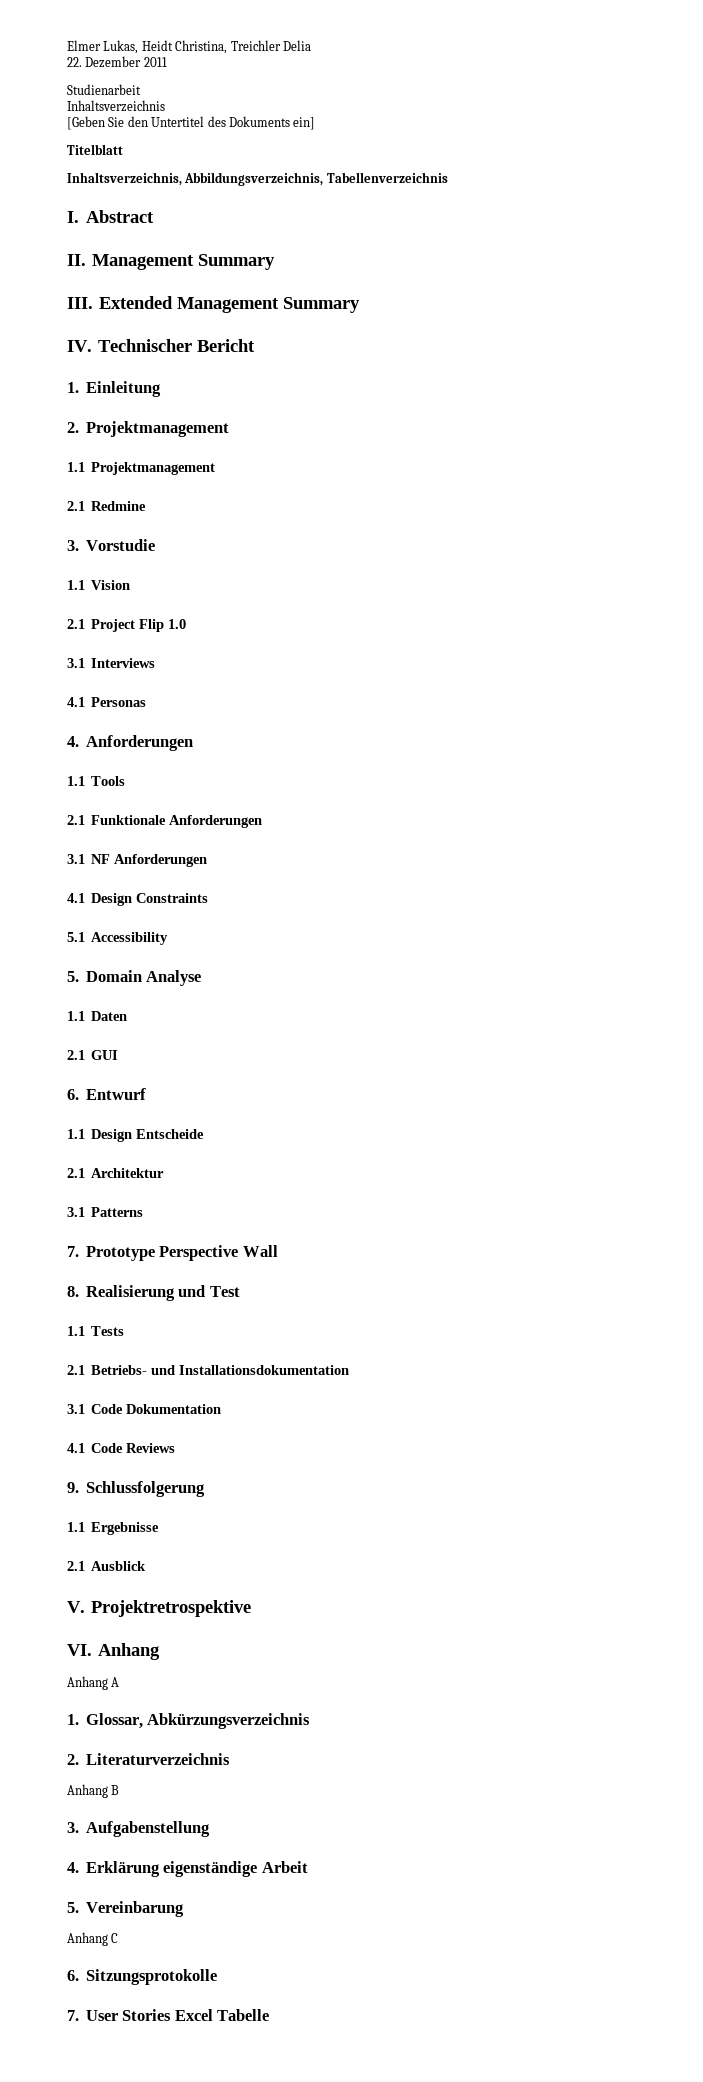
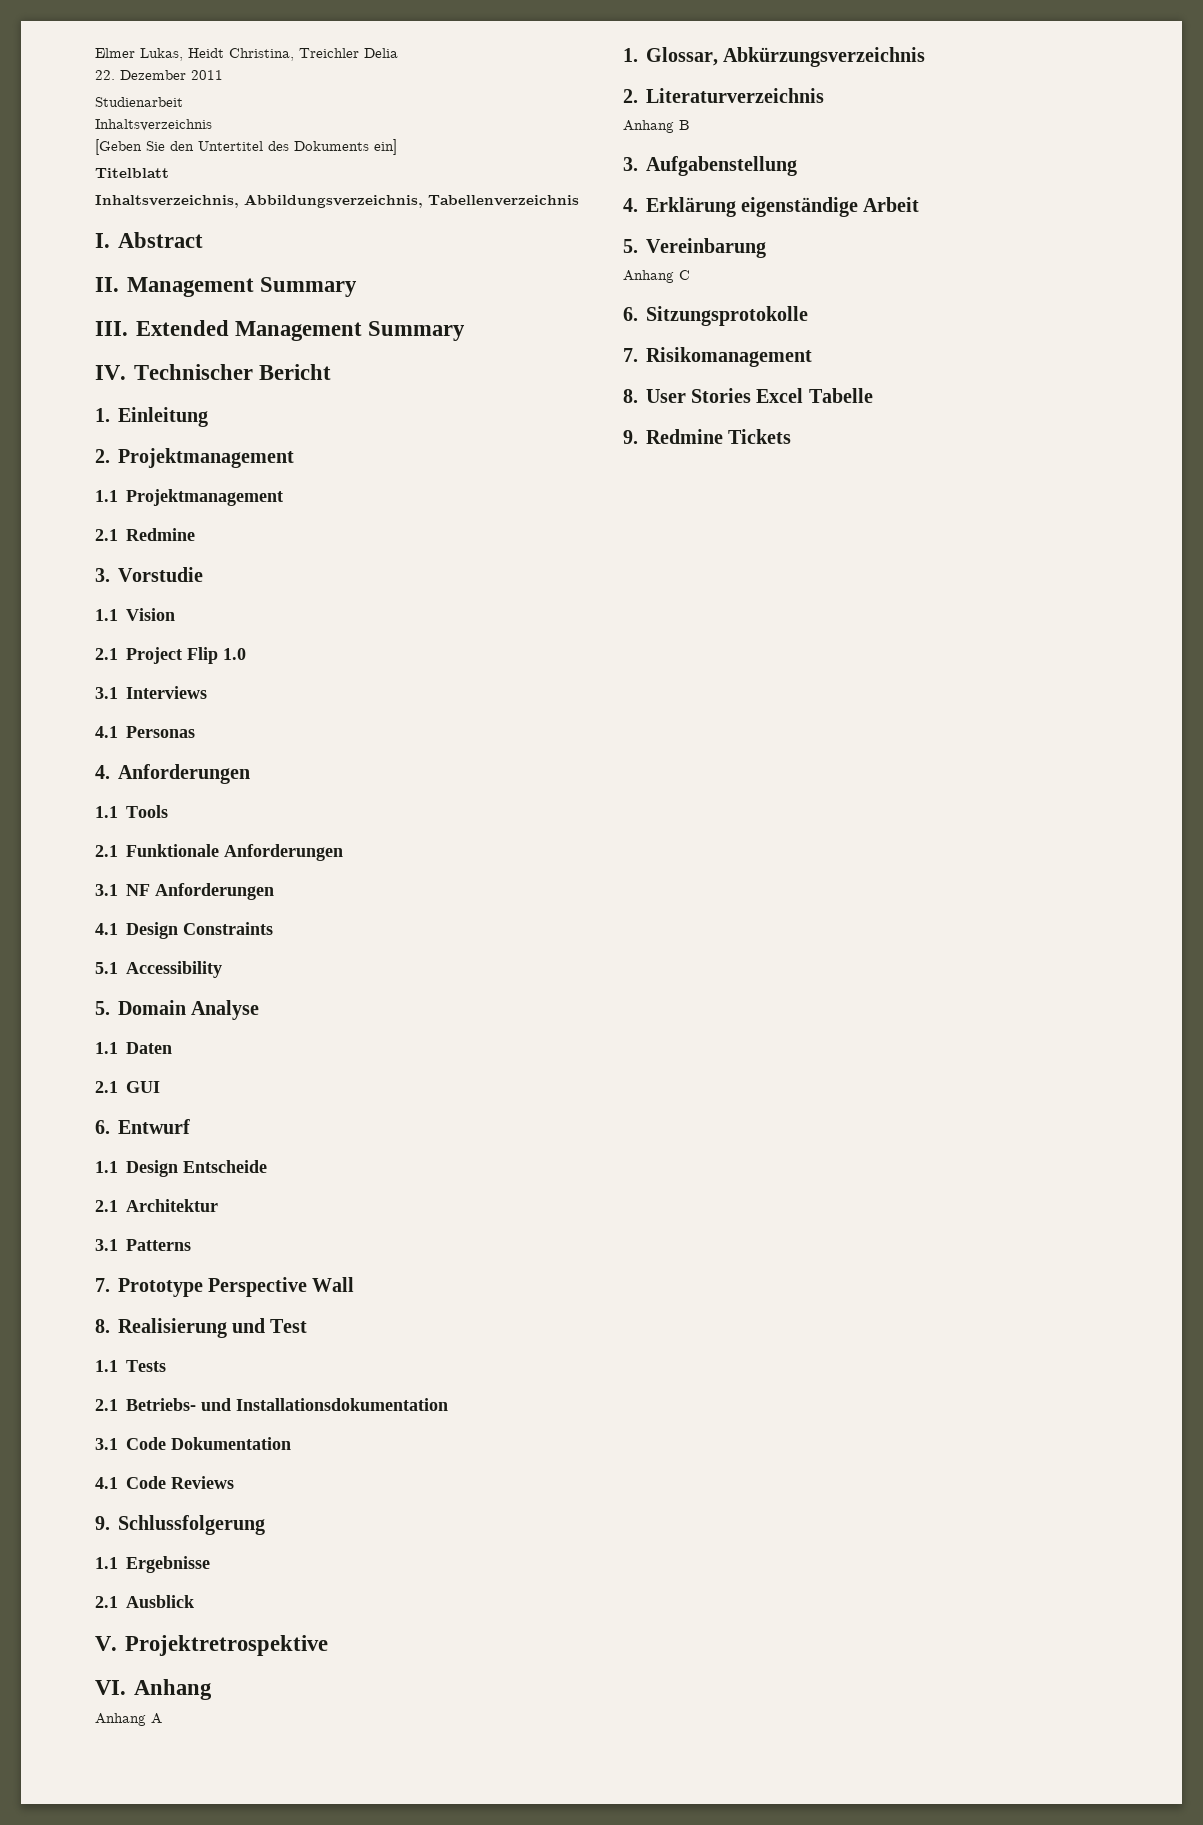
(79, 2015) none -> [645,347,812,367] [623,389,638,403] Risikomanagement // 8.
(270, 2015) none -> [623,429,791,444] // 9. Redmine Tickets

